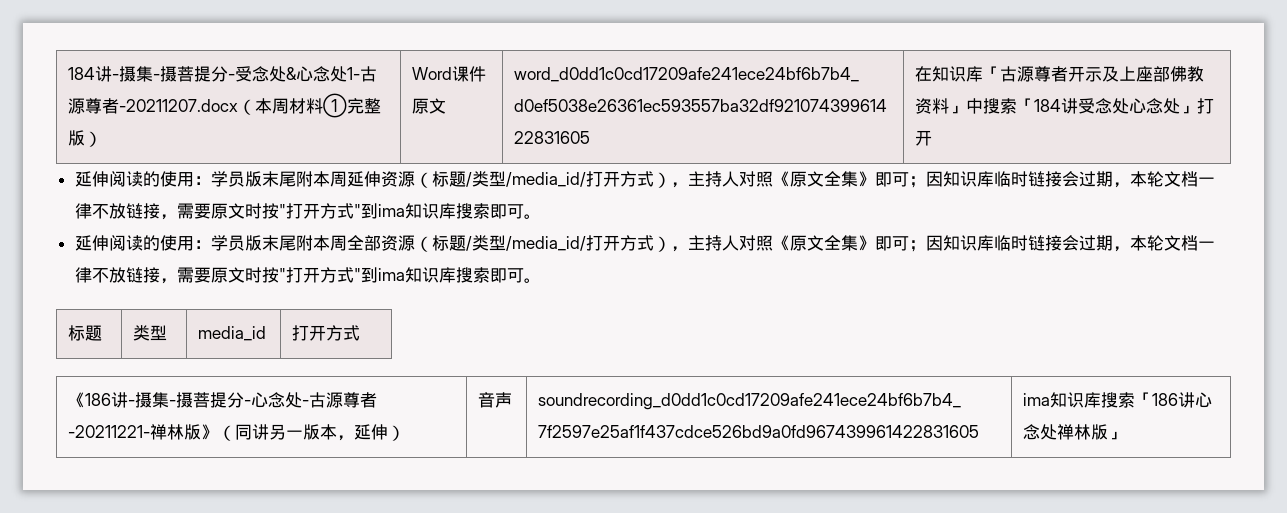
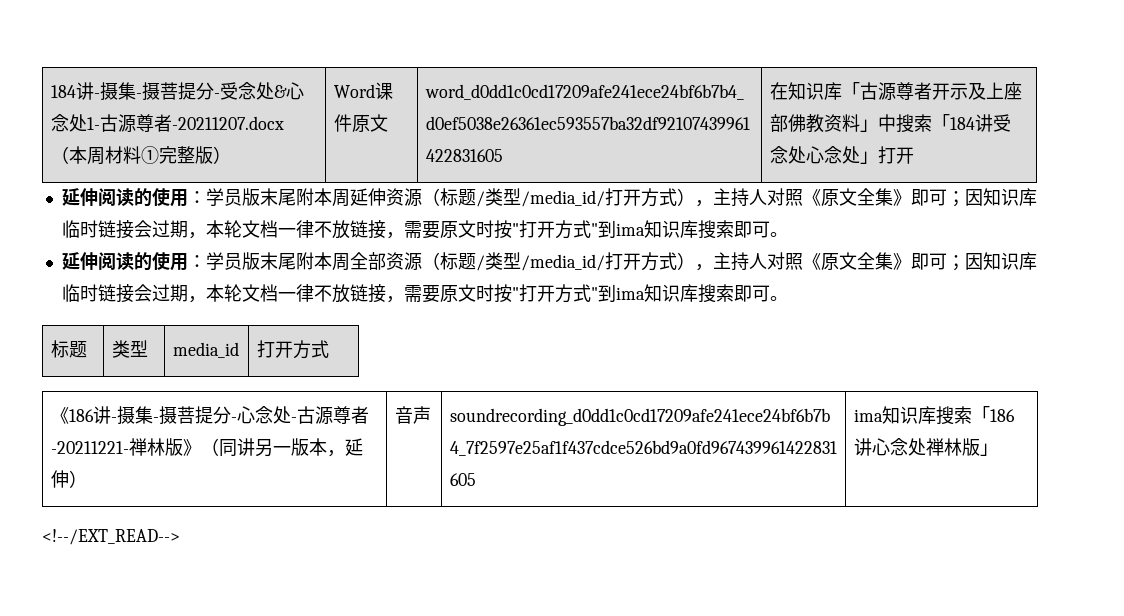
(1126, 435) none -> [42,529,180,545] // <!--/EXT_READ-->

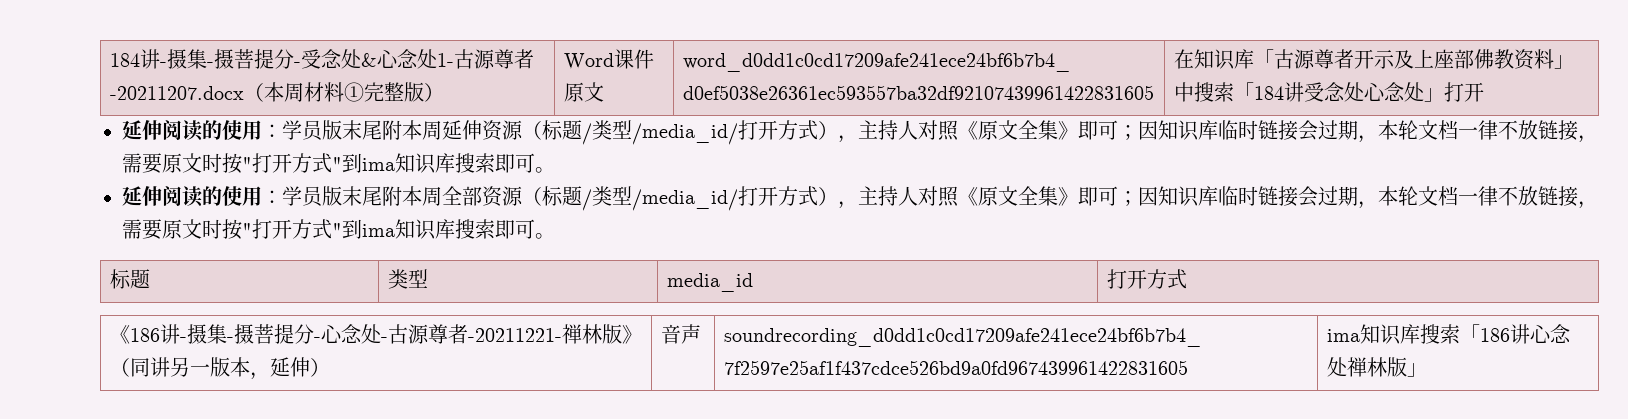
[42,529,180,545] // <!--/EXT_READ--> -> (1427, 370) none

